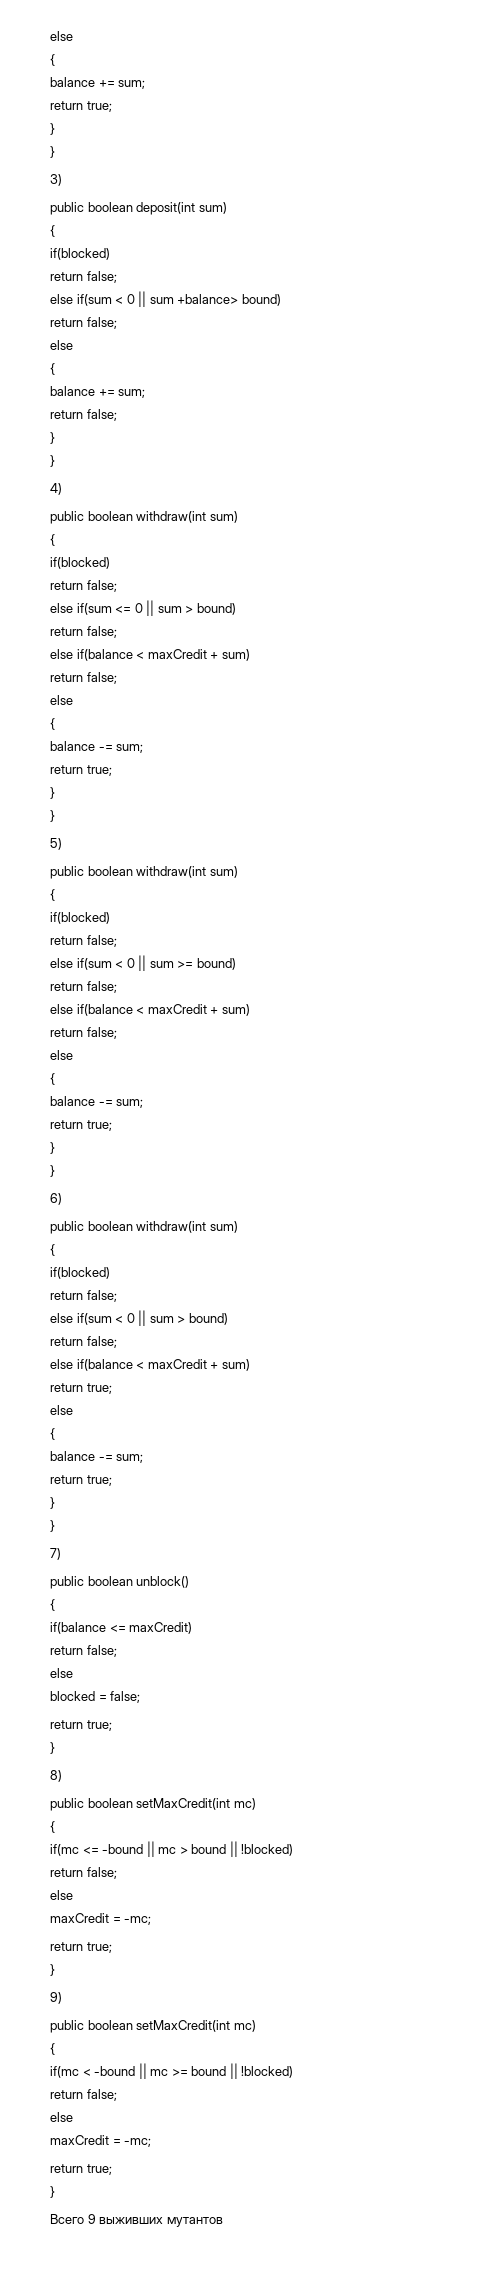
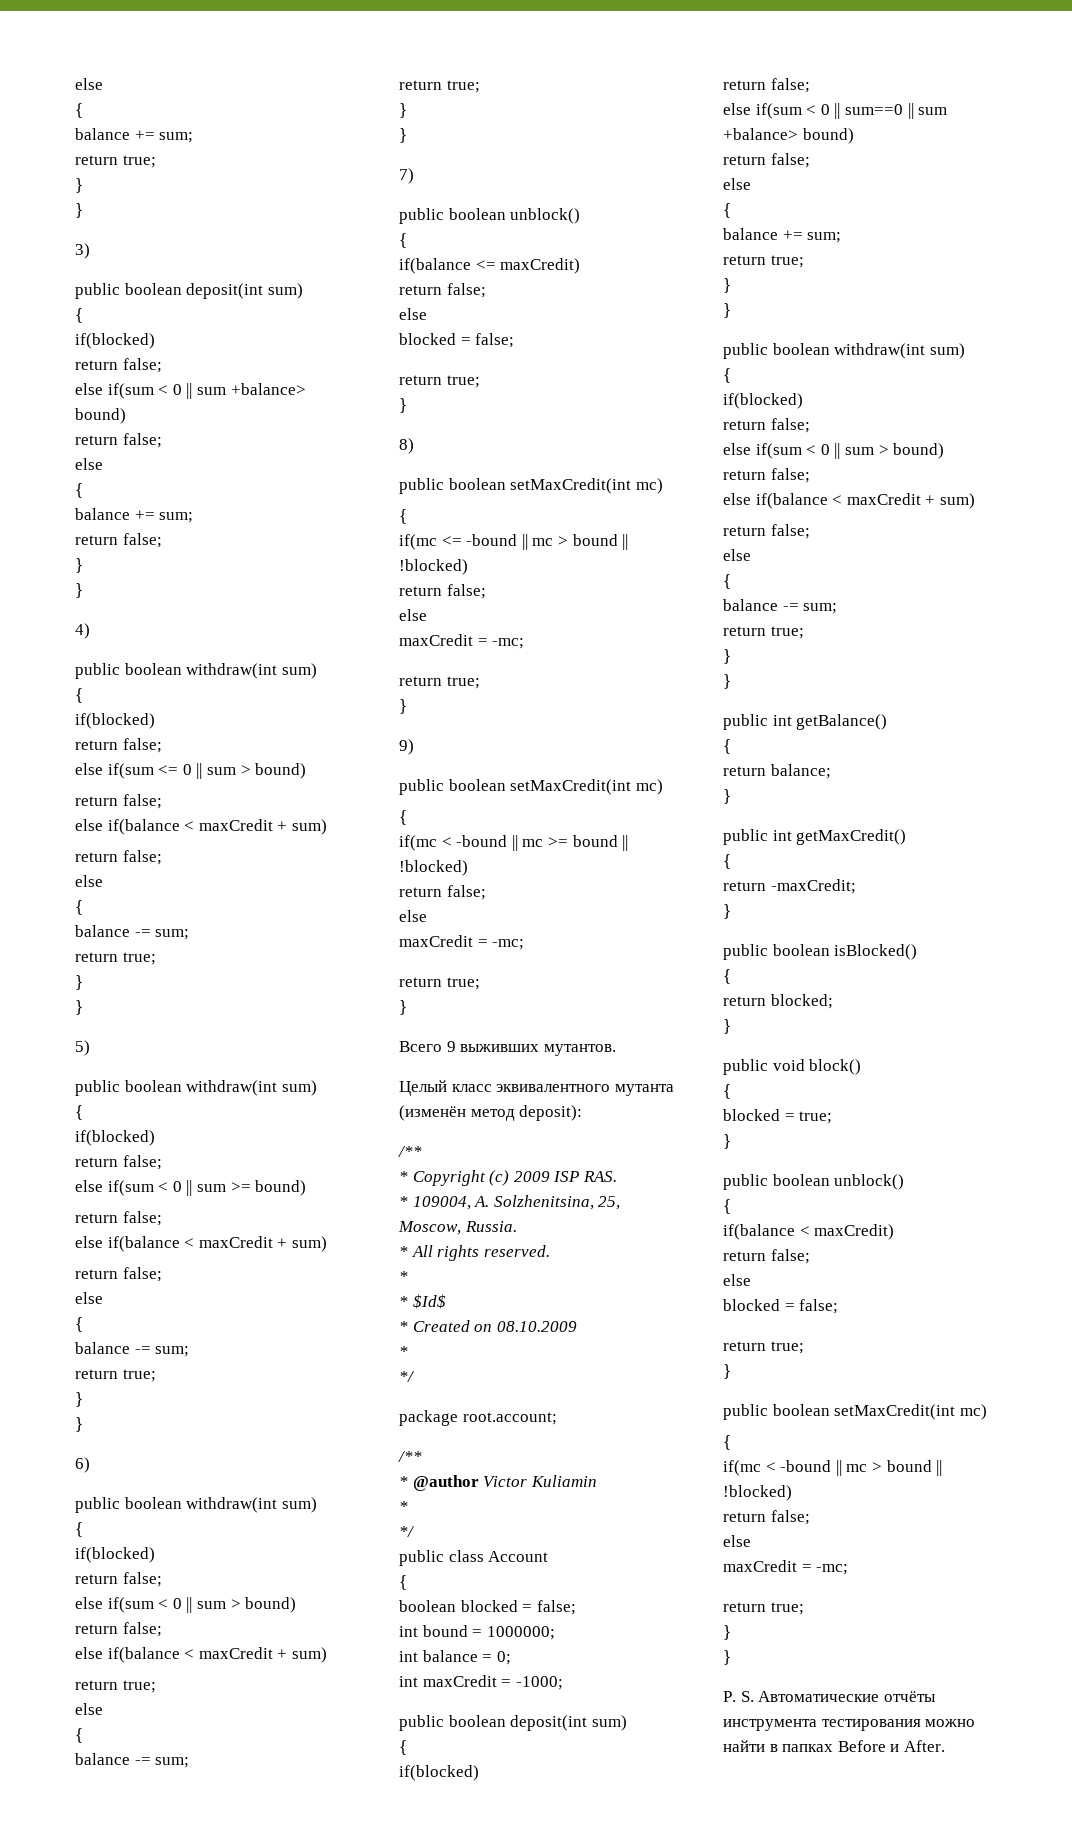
[166,2217,223,2227] мутантов -> [543,1044,616,1056] [399,1080,674,1096] [399,1105,583,1121] [398,1146,422,1157] [399,1170,617,1186] [399,1195,621,1210] [398,1221,517,1235] [399,1245,550,1261] [399,1271,408,1282] [399,1294,446,1309] [399,1320,577,1332] [399,1346,408,1357] [399,1371,415,1382] [399,1410,557,1426] [398,1451,422,1462] [399,1475,597,1491] [399,1501,408,1512] [399,1526,415,1537] [399,1550,549,1566] [399,1575,407,1590] [399,1600,576,1615] [399,1625,555,1640] [399,1650,511,1665] [399,1675,563,1690] [399,1715,627,1731] [399,1740,407,1755] [399,1765,479,1781] [723,78,810,93] [723,103,948,119] [723,128,854,144] [723,153,810,168] [723,178,751,190] [723,203,731,218] [723,228,842,243] [723,255,804,268] [723,278,731,293] [723,303,731,318] [723,343,965,359] [723,368,731,383] [723,393,803,409] [723,418,810,433] [723,443,945,459] [723,468,810,483] [723,493,975,509] [723,524,810,539] [723,549,751,561] [723,574,731,589] [723,599,838,614] [723,626,804,639] [723,649,731,664] [723,674,731,689] [723,714,888,730] [723,739,731,754] [723,764,831,779] [723,789,731,804] [723,829,907,845] [723,854,731,869] [723,879,856,894] [723,904,731,919] [723,944,918,960] [723,969,731,984] [723,994,833,1009] [723,1019,731,1034] [723,1059,862,1075] [723,1084,731,1099] [723,1109,833,1124] [723,1134,731,1149] [723,1174,905,1190] [723,1199,731,1214] [723,1224,895,1240] [723,1249,810,1264] [723,1274,751,1286] [723,1299,839,1314] [723,1341,804,1354] [723,1364,731,1379] [723,1404,987,1420] [723,1435,731,1450] [723,1460,943,1476] [723,1485,792,1501] [723,1510,810,1525] [723,1535,751,1547] [723,1560,849,1575] [723,1602,804,1615] [723,1625,731,1640] [723,1650,731,1665] [723,1691,936,1702] [723,1719,976,1731] [723,1740,945,1752] мутантов. // Целый класс эквивалентного мутанта (изменён метод deposit): // /** // * Copyright (c) 2009 ISP RAS. // * 109004, A. Solzhenitsina, 25, Moscow, Russia. // * All rights reserved. // * // * $Id$ // * Created on 08.10.2009 // * // */ // package root.account; // /** // * @author Victor Kuliamin // * // */ // public class Account // { // boolean blocked = false; // int bound = 1000000; // int balance = 0; // int maxCredit = -1000; // public boolean deposit(int sum) // { // if(blocked) // return false; // else if(sum < 0 || sum==0 || sum +balance> bound) // return false; // else // { // balance += sum; // return true; // } // } // public boolean withdraw(int sum) // { // if(blocked) // return false; // else if(sum < 0 || sum > bound) // return false; // else if(balance < maxCredit + sum) // return false; // else // { // balance -= sum; // return true; // } // } // public int getBalance() // { // return balance; // } // public int getMaxCredit() // { // return -maxCredit; // } // public boolean isBlocked() // { // return blocked; // } // public void block() // { // blocked = true; // } // public boolean unblock() // { // if(balance < maxCredit) // return false; // else // blocked = false; // return true; // } // public boolean setMaxCredit(int mc) // { // if(mc < -bound || mc > bound || !blocked) // return false; // else // maxCredit = -mc; // return true; // } // } // P. S. Автоматические отчёты инструмента тестирования можно найти в папках Before и After.

